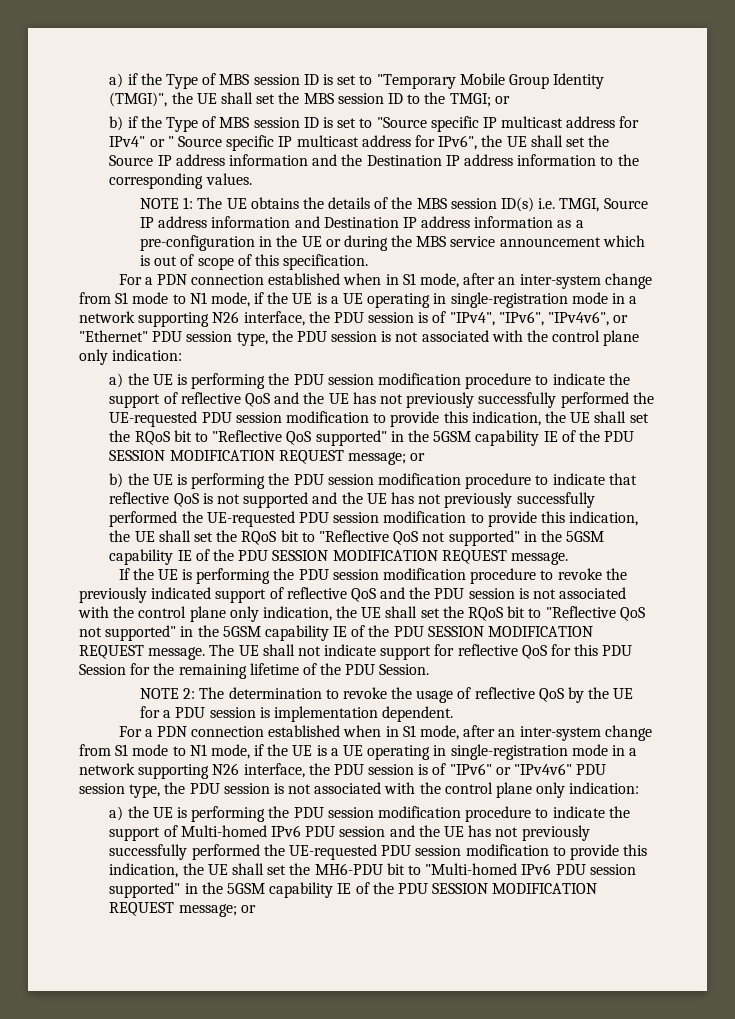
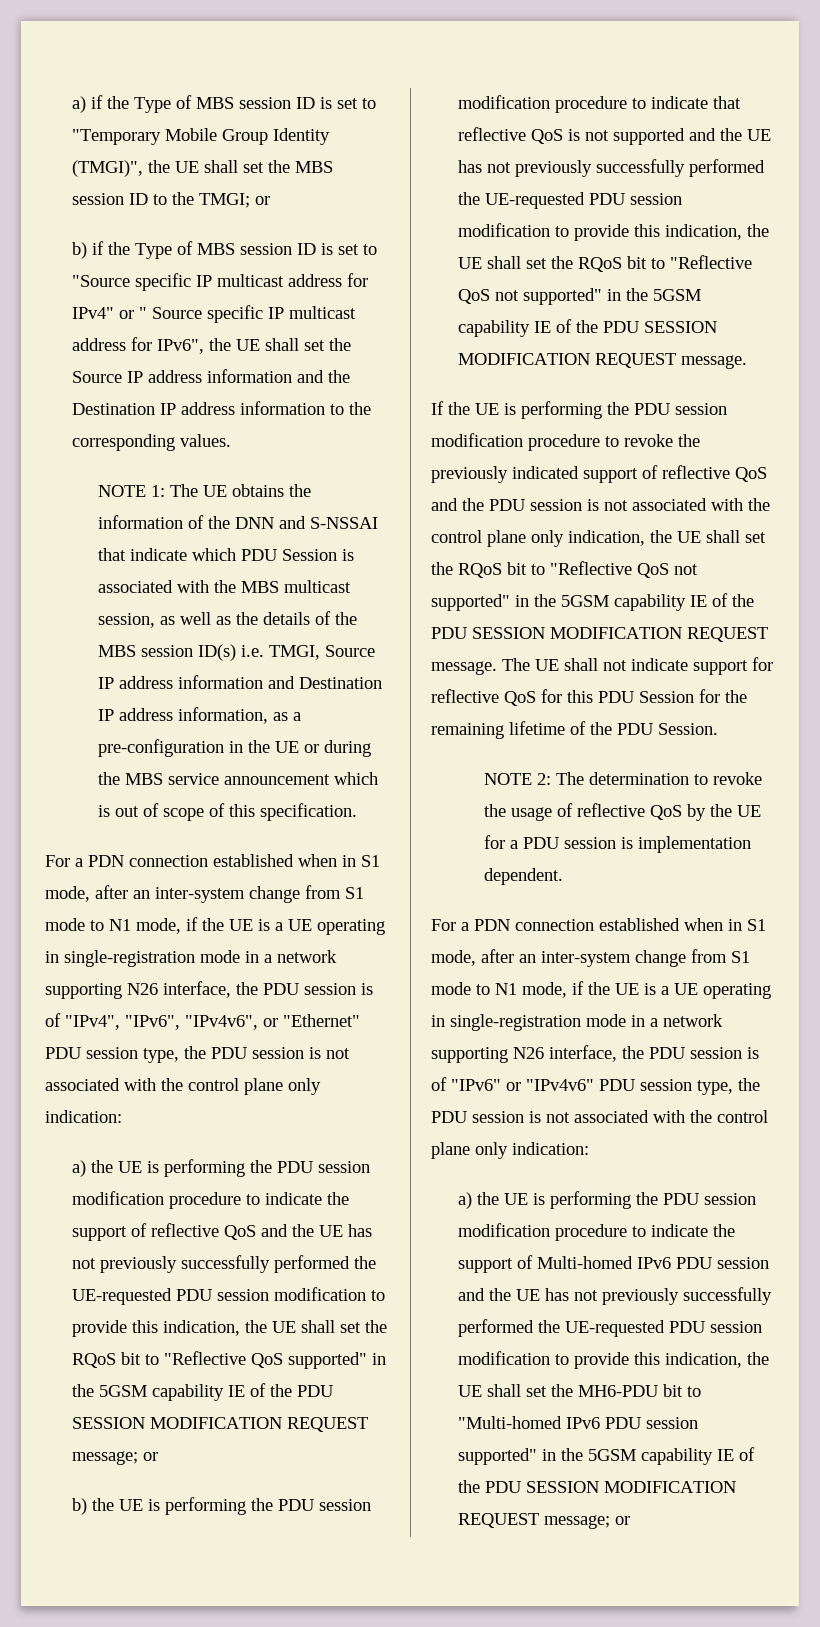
(324, 203) none -> [98,515,379,529] [98,548,355,561] [98,580,352,593] [98,612,259,628] information of the DNN and S-NSSAI that indicate which PDU Session is associated with the MBS multicast session, as well as the
[474,216,554,228] information -> [178,707,269,724] information,

